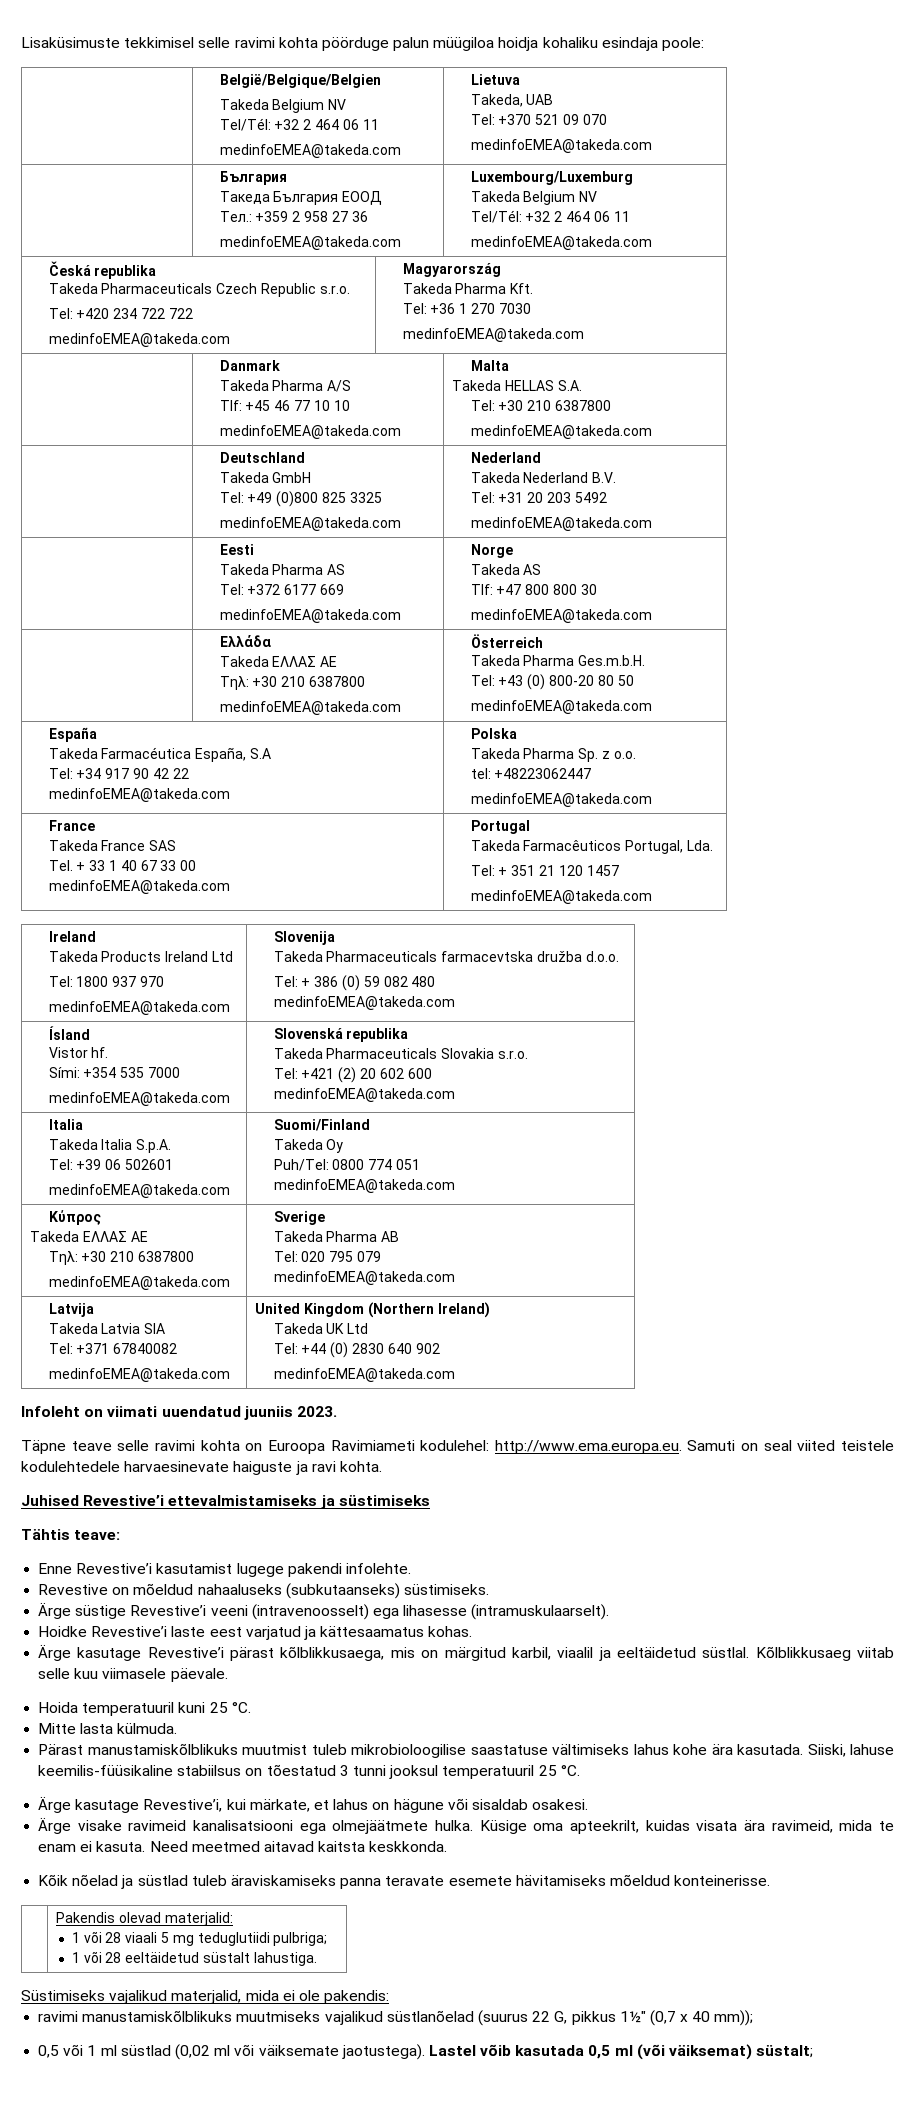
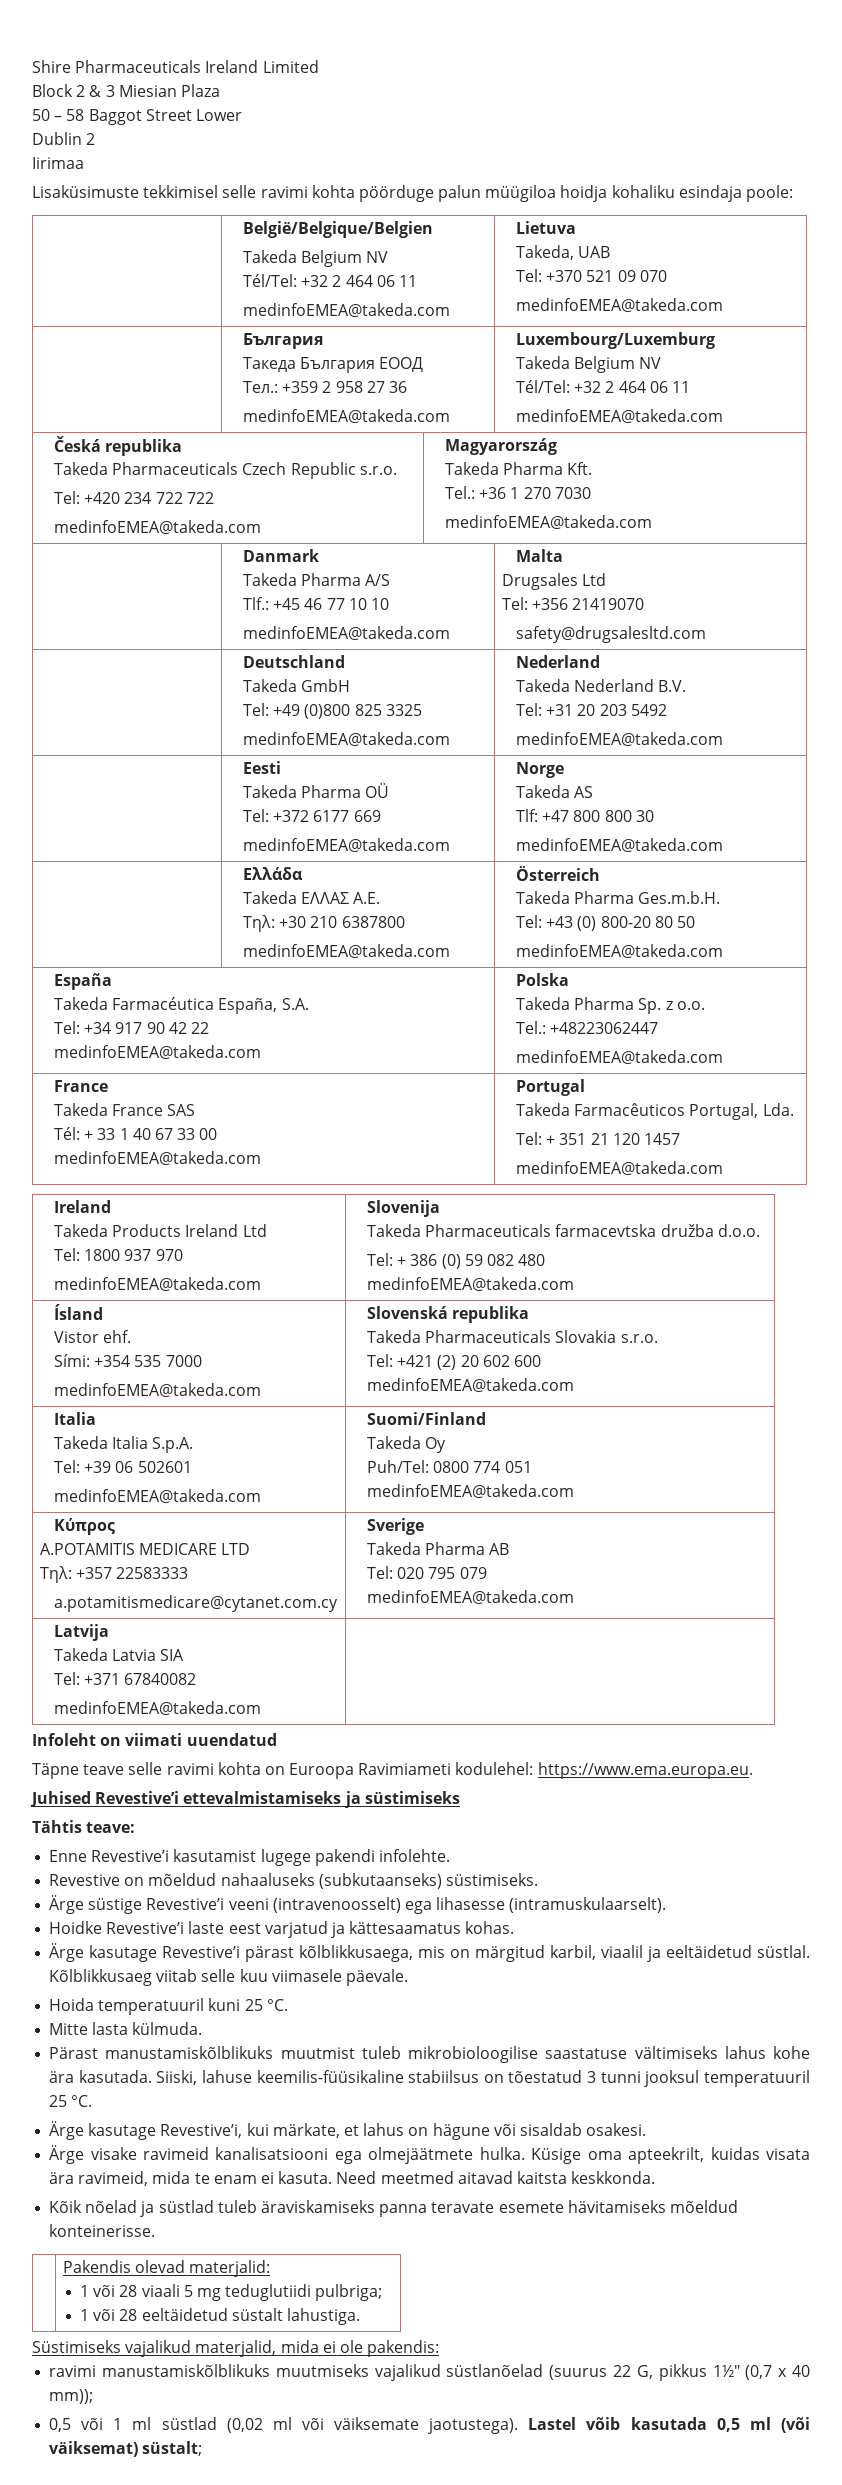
(21, 42) none -> [32,60,319,73] [32,84,220,97] [32,109,242,125] [32,132,96,145] [32,157,84,169] Shire Pharmaceuticals Ireland Limited // Block 2 & 3 Miesian Plaza // 50 – 58 Baggot Street Lower // Dublin 2 // Iirimaa //
[219,118,271,131] Tel/Tél: -> [242,274,297,287] Tél/Tel:
[470,210,522,223] Tel/Tél: -> [515,380,570,393] Tél/Tel:
[402,303,427,314] Tel: -> [444,486,475,499] Tel.:
[219,400,242,411] Tlf: -> [242,597,269,610] Tlf.:
[452,380,583,391] [470,400,612,411] [470,425,652,439] Τakeda HELLAS S.A. // Tel: +30 210 6387800 // medinfoEMEA@takeda.com -> [501,573,607,590] [501,597,645,610] [515,626,706,643] Drugsales Ltd // Tel: +356 21419070 // safety@drugsalesltd.com
[327,564,346,575] AS -> [365,783,390,798] OÜ
[320,656,338,667] ΑΕ -> [353,892,381,904] Α.Ε.
[250,748,272,759] S.A -> [281,998,309,1010] S.A.
[470,768,491,779] tel: -> [515,1021,546,1034] Tel.:
[48,860,73,871] Tel. -> [53,1127,80,1140] Tél:
[91,1047,109,1058] hf. -> [103,1330,132,1343] ehf.
[30,1231,149,1242] [48,1251,195,1265] [48,1276,230,1290] Τakeda ΕΛΛΑΣ ΑΕ // Τηλ: +30 210 6387800 // medinfoEMEA@takeda.com -> [39,1543,251,1555] [39,1566,189,1583] [53,1595,338,1612] A.POTAMITIS MEDICARE LTD // Τηλ: +357 22583333 // a.potamitismedicare@cytanet.com.cy
[255,1302,490,1318] [273,1323,369,1334] [273,1342,440,1358] [273,1368,455,1382] United Kingdom (Northern Ireland) // Takeda UK Ltd // Tel: +44 (0) 2830 640 902 // medinfoEMEA@takeda.com -> (261, 1708) none
[243,1406,337,1420] juuniis 2023. -> (277, 1739) none
[494,1440,894,1454] [21,1461,382,1475] http://www.ema.europa.eu. Samuti on seal viited teistele kodulehtedele harvaesinevate haiguste ja ravi kohta. -> [537,1762,753,1779] https://www.ema.europa.eu.

